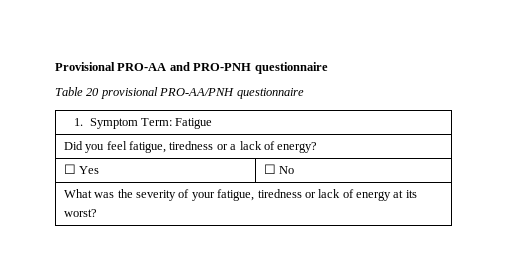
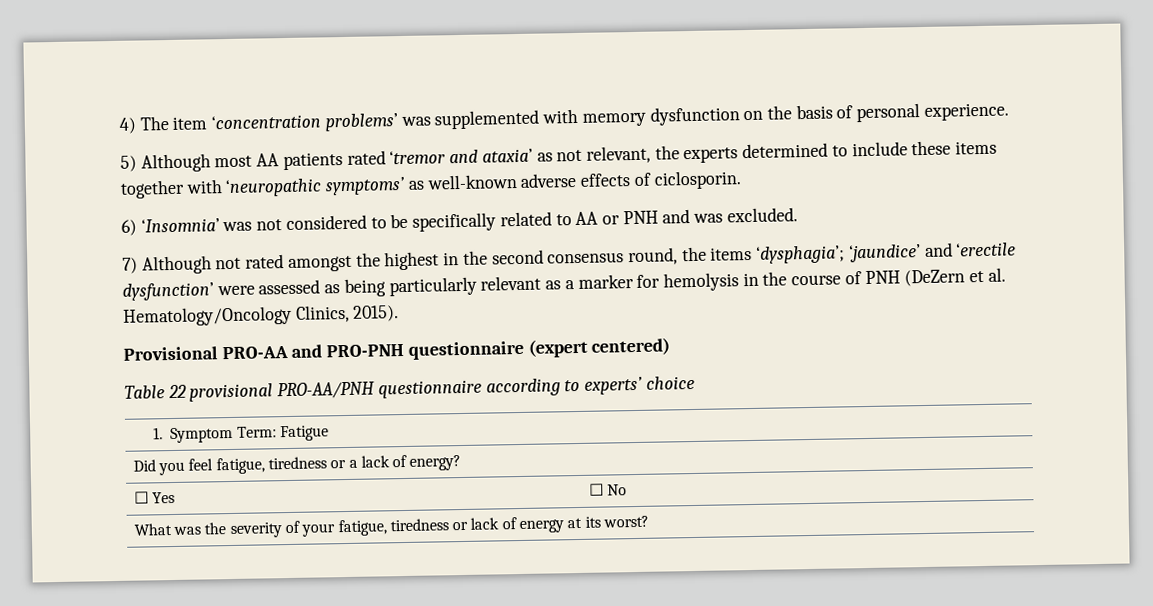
(55, 66) none -> [119,102,1009,134] [120,140,998,173] [120,170,742,199] [121,207,798,236] [122,242,1017,275] [122,267,1006,301] [123,304,400,327] 4) The item ‘concentration problems’ was supplemented with memory dysfunction on the basis of personal experience. // 5) Although most AA patients rated ‘tremor and ataxia’ as not relevant, the experts determined to include these items together with ‘neuropathic symptoms’ as well-known adverse effects of ciclosporin. // 6) ‘Insomnia’ was not considered to be specifically related to AA or PNH and was excluded. // 7) Although not rated amongst the highest in the second consensus round, the items ‘dysphagia’; ‘jaundice’ and ‘erectile dysfunction’ were assessed as being particularly relevant as a marker for hemolysis in the course of PNH (DeZern et al. Hematology/Oncology Clinics, 2015). //
(328, 68) none -> [527,337,671,358] (expert centered)
[86,88,100,96] 20 -> [167,384,187,399] 22
(304, 93) none -> [485,375,695,397] according to experts’ choice

